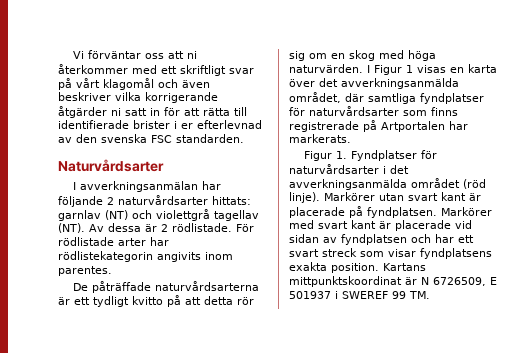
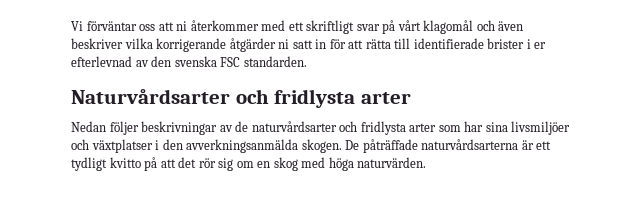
[72,181,221,192] [58,195,251,207] [58,209,259,221] [58,223,254,233] [58,237,169,246] [58,251,233,262] [58,266,112,276] // I avverkningsanmälan har följande 2 naturvårdsarter hittats: garnlav (NT) och violettgrå tagellav (NT). Av dessa är 2 rödlistade. För rödlistade arter har rödlistekategorin angivits inom parentes. // -> [235,89,411,108] [71,121,571,135] [71,139,342,153] och fridlysta arter // Nedan följer beskrivningar av de naturvårdsarter och fridlysta arter som har sina livsmiljöer och växtplatser i den avverkningsanmälda skogen.
[204,296,233,305] detta -> [178,157,197,168] det
[367,64,497,75] [289,78,459,89] [289,92,484,104] [289,106,458,116] [289,120,468,132] [289,134,351,143] [303,150,437,161] [289,164,409,174] [289,178,486,190] [289,192,481,203] [289,206,492,218] [289,220,472,231] [289,234,474,245] [289,248,492,259] [289,262,426,273] [289,276,497,287] [289,291,430,299] I Figur 1 visas en karta över det avverkningsanmälda området, där samtliga fyndplatser för naturvårdsarter som finns registrerade på Artportalen har markerats. // Figur 1. Fyndplatser för naturvårdsarter i det avverkningsanmälda området (röd linje). Markörer utan svart kant är placerade på fyndplatsen. Markörer med svart kant är placerade vid sidan av fyndplatsen och har ett svart streck som visar fyndplatsens exakta position. Kartans mittpunktskoordinat är N 6726509, E 501937 i SWEREF 99 TM. -> (427, 162) none

